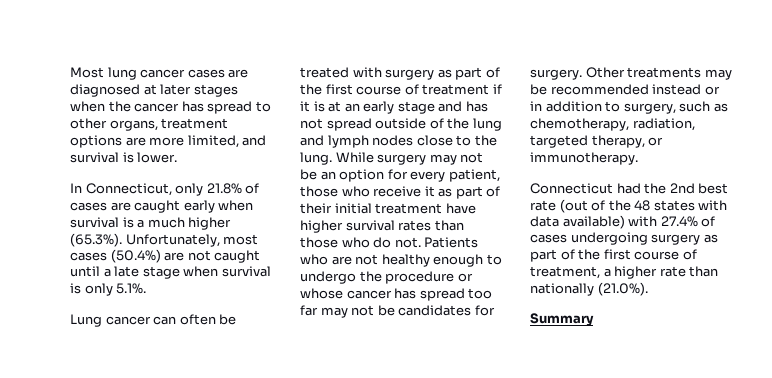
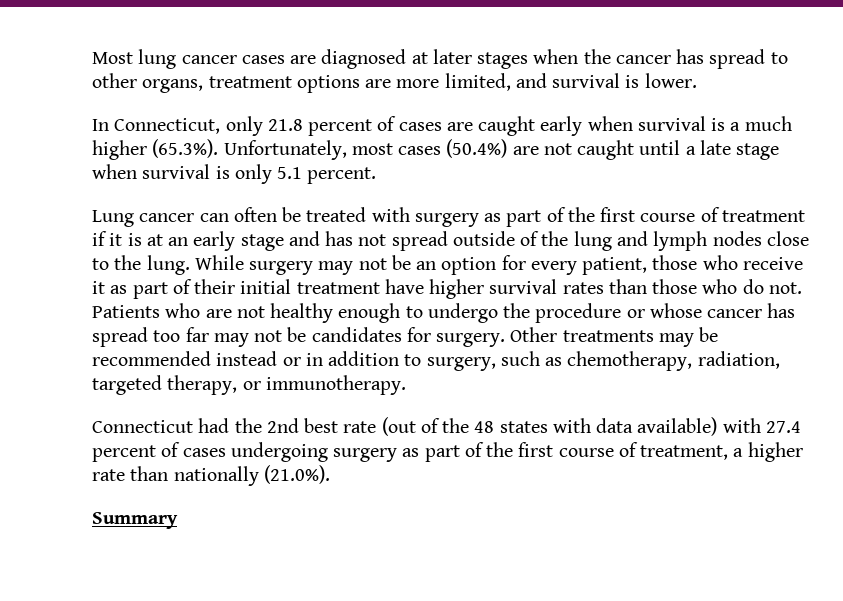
[206,183,242,194] 21.8% -> [267,119,373,136] 21.8 percent
[116,283,147,294] 5.1%. -> [277,167,377,184] 5.1 percent.
[660,216,698,227] 27.4% -> [765,421,801,433] [92,445,156,462] 27.4 percent

